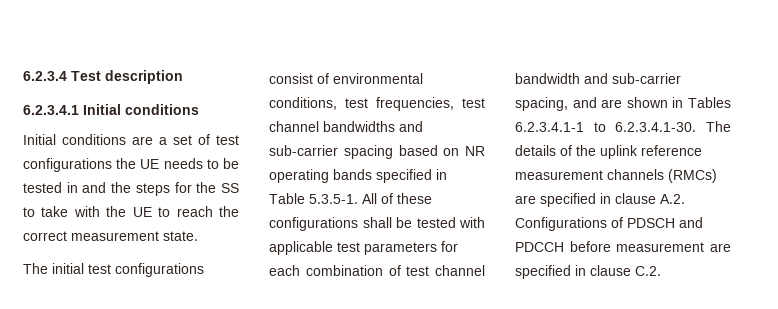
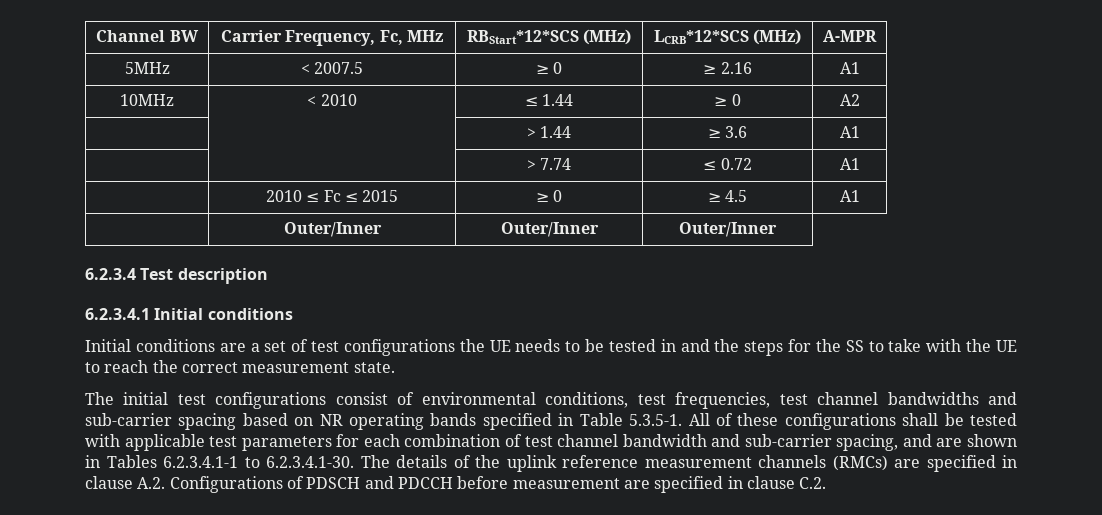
(23, 76) none -> [96,30,199,42] [221,30,443,46] [466,29,632,45] [653,29,802,45] [823,30,877,42] [124,62,170,74] [300,62,364,74] [535,62,563,74] [703,62,752,74] [839,62,860,74] [120,94,174,106] [307,94,357,106] [524,94,574,106] [714,94,741,106] [839,94,860,106] [526,126,572,138] [707,126,748,138] [839,126,860,138] [526,158,572,170] [703,158,752,170] [839,158,860,170] [265,190,399,202] [535,190,563,202] [707,190,748,202] [839,190,860,202] [283,222,382,237] [500,222,599,237] [679,222,777,237] Channel BW | Carrier Frequency, Fc, MHz | RBStart*12*SCS (MHz) | LCRB*12*SCS (MHz) | A-MPR // 5MHz | < 2007.5 | ≥ 0 | ≥ 2.16 | A1 // 10MHz | < 2010 | ≤ 1.44 | ≥ 0 | A2 // | | > 1.44 | ≥ 3.6 | A1 // | | > 7.74 | ≤ 0.72 | A1 // | 2010 ≤ Fc ≤ 2015 | ≥ 0 | ≥ 4.5 | A1 // | Outer/Inner | Outer/Inner | Outer/Inner //

